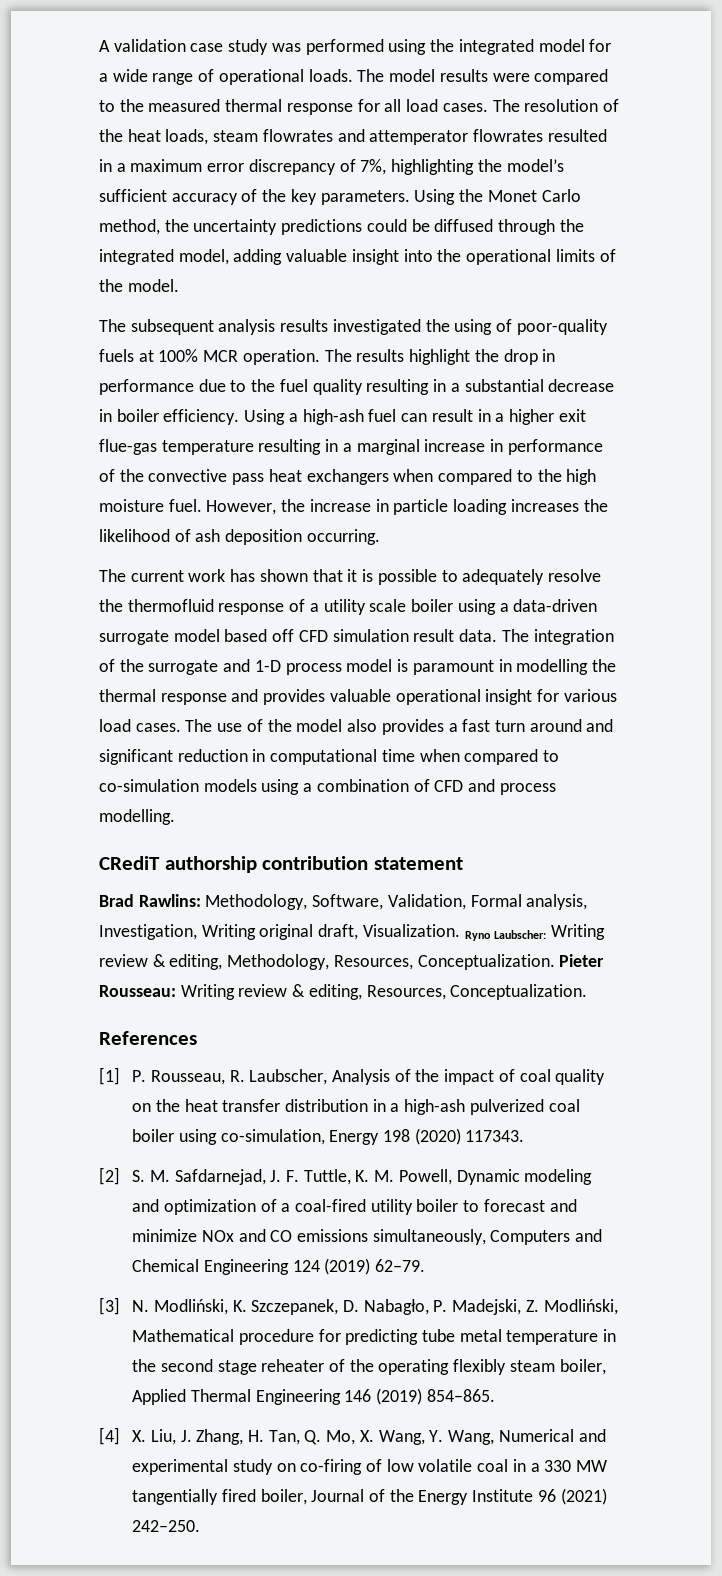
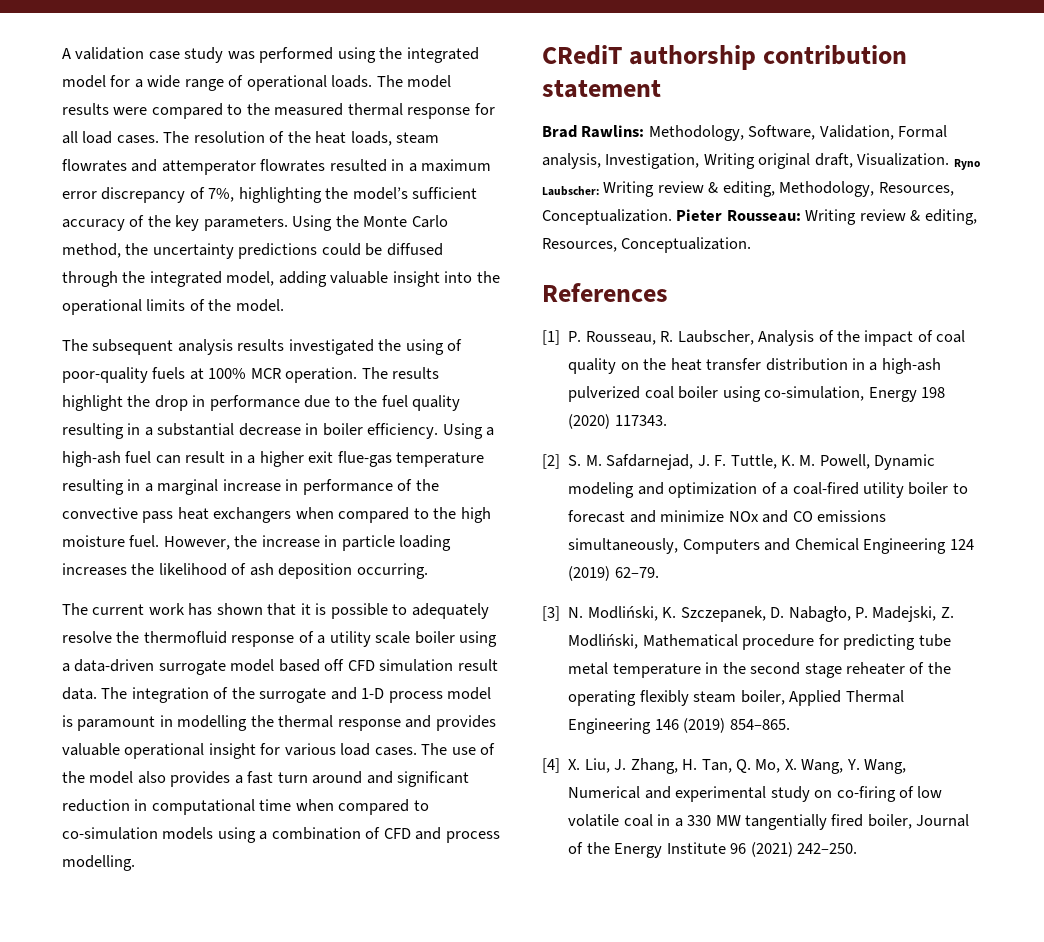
[487,190,537,202] Monet -> [363,216,408,227] Monte

